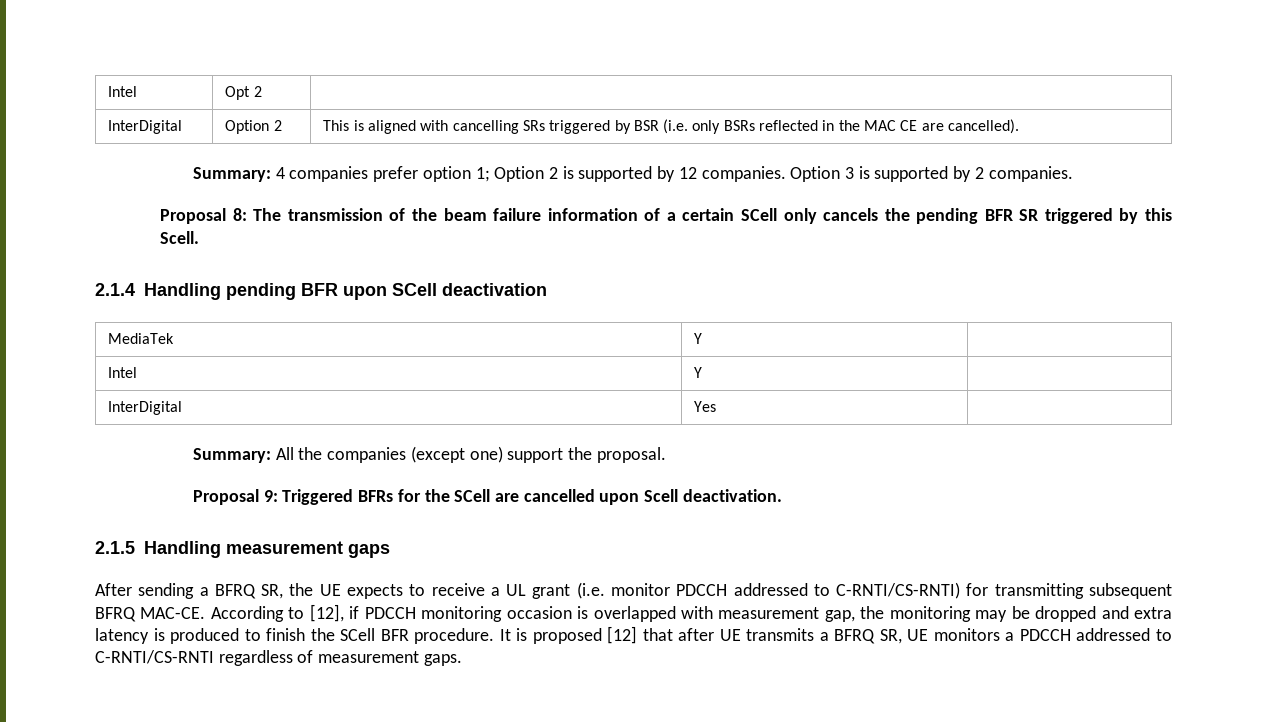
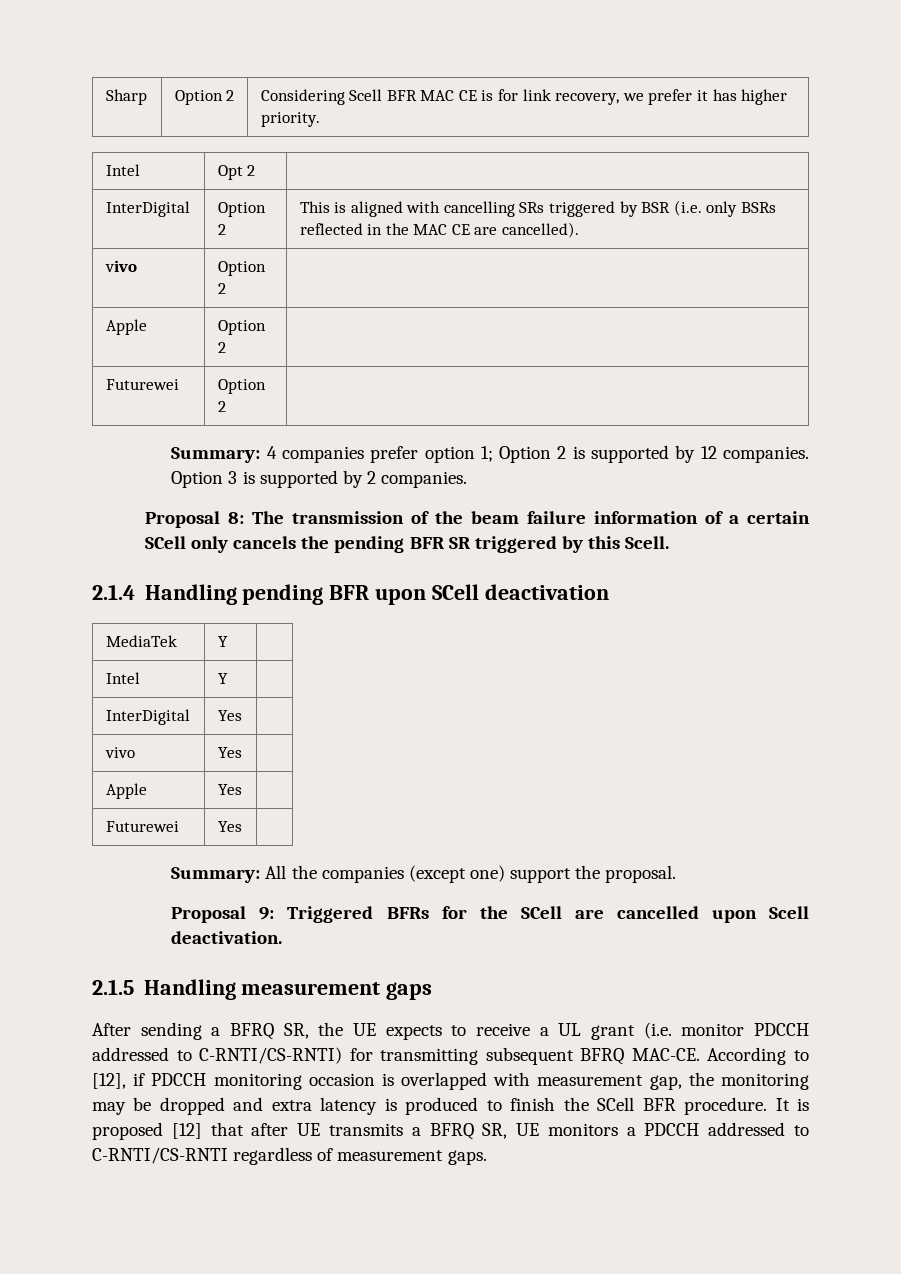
(108, 91) none -> [105,89,147,105] [174,90,235,105] [260,89,788,105] [260,112,320,127] Sharp | Option 2 | Considering Scell BFR MAC CE is for link recovery, we prefer it has higher priority. //
(1020, 126) none -> [104,260,137,272] [217,261,266,276] [217,283,226,294] [105,319,147,335] [217,320,266,335] [217,342,226,353] [105,379,179,390] [217,379,266,394] [217,401,226,412] // vivo | Option 2 | // Apple | Option 2 | // Futurewei | Option 2 |
(717, 406) none -> [104,747,135,758] [217,747,242,758] [105,783,147,799] [217,784,242,795] [105,821,179,832] [217,821,242,832] // vivo | Yes | // Apple | Yes | // Futurewei | Yes |

